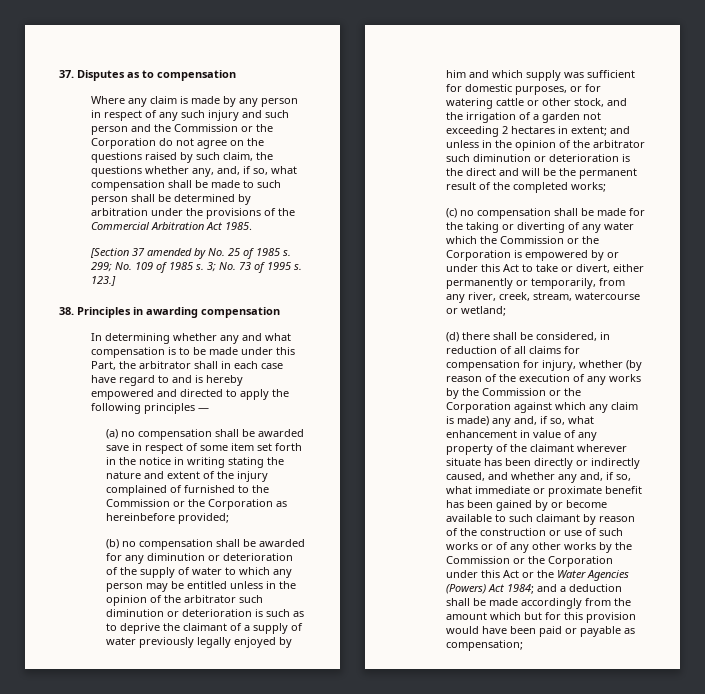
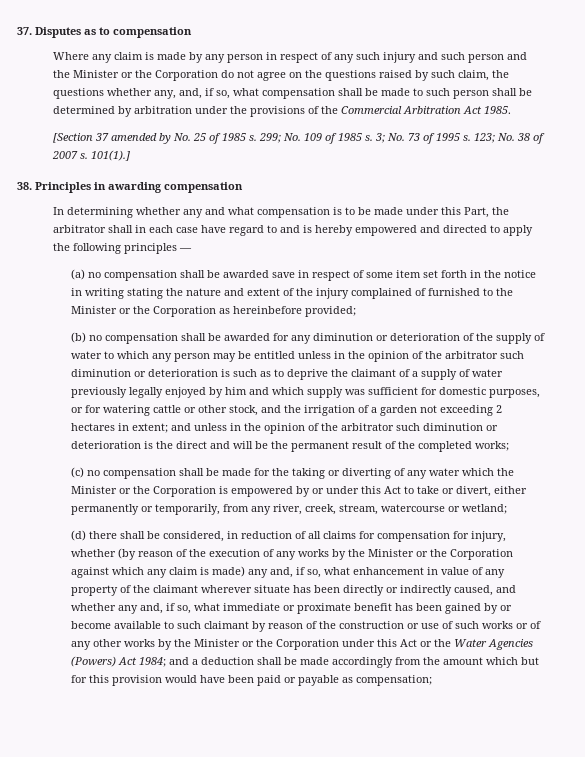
[173,124,238,132] Commission -> [73,70,120,78] Minister
[90,276,116,286] 123.] -> [474,133,546,144] [52,150,131,161] 123; No. 38 of 2007 s. 101(1).]
[106,499,171,507] Commission -> [71,306,118,314] Minister
[500,236,565,244] Commission -> [71,486,118,494] Minister
[482,388,547,396] Commission -> [368,549,415,557] Minister
[446,556,511,564] Commission -> [194,639,241,647] Minister

